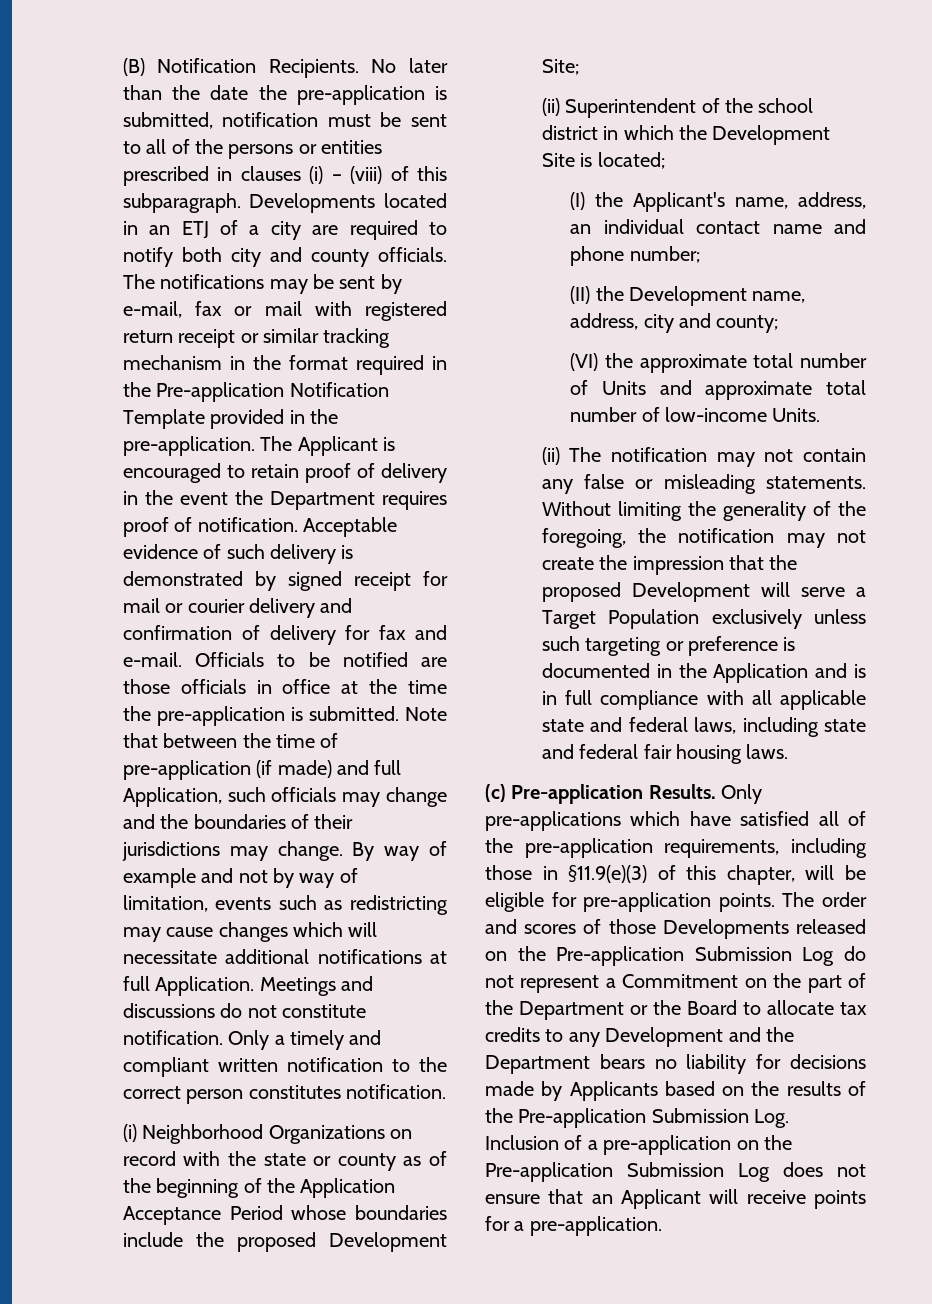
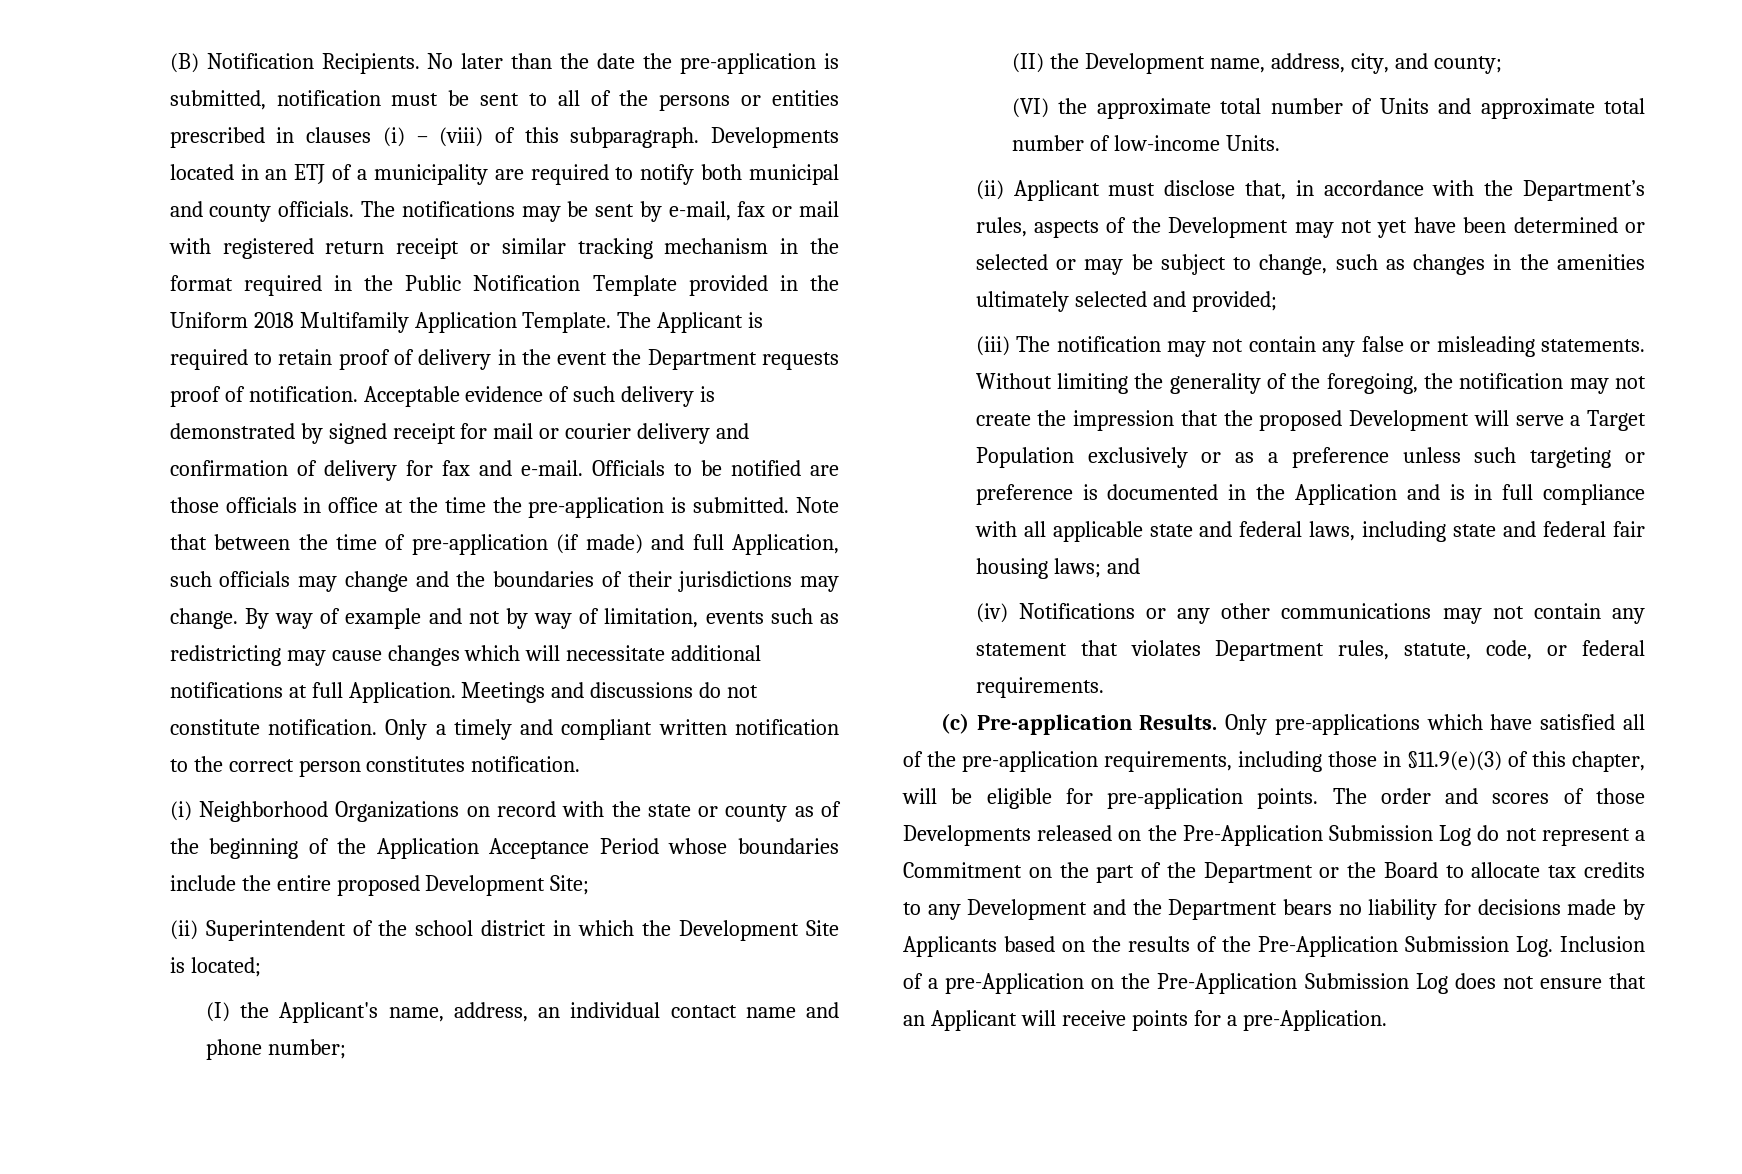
[270,221,301,240] city -> [373,164,488,185] municipality
[230,248,261,267] city -> [748,164,839,185] municipal
[156,382,285,402] Pre-application -> [405,275,462,291] Public
[122,436,255,456] pre-application. -> [169,312,612,333] Uniform 2018 Multifamily Application Template.
[122,463,221,483] encouraged -> [169,349,248,370] required
[382,491,447,510] requires -> [762,352,839,370] requests
(224, 1239) none -> [276,875,331,891] entire
[643,314,674,333] city -> [1350,53,1389,74] city,
(560, 456) none -> [1013,180,1645,201] [975,217,1645,238] [975,254,1645,275] [975,291,1277,312] [975,336,1010,356] Applicant must disclose that, in accordance with the Department’s rules, aspects of the Development may not yet have been determined or selected or may be subject to change, such as changes in the amenities ultimately selected and provided; // (iii)
(802, 619) none -> [1201,447,1389,468] or as a preference
[746,744,789,759] laws. -> [1053,558,1140,578] [975,603,1645,624] [975,640,1645,661] [975,677,1104,698] laws; and // (iv) Notifications or any other communications may not contain any statement that violates Department rules, statute, code, or federal requirements.
[556,946,685,966] Pre-application -> [1182,825,1323,846] Pre-Application
[518,1108,647,1128] Pre-application -> [1258,936,1398,957] Pre-Application
[603,1135,792,1155] [485,1162,613,1182] pre-application on the Pre-application -> [945,973,1298,994] pre-Application on the Pre-Application
[529,1216,662,1236] pre-application. -> [1242,1010,1387,1031] pre-Application.

